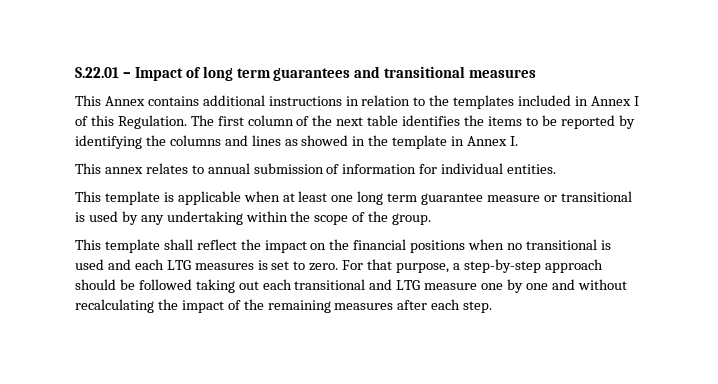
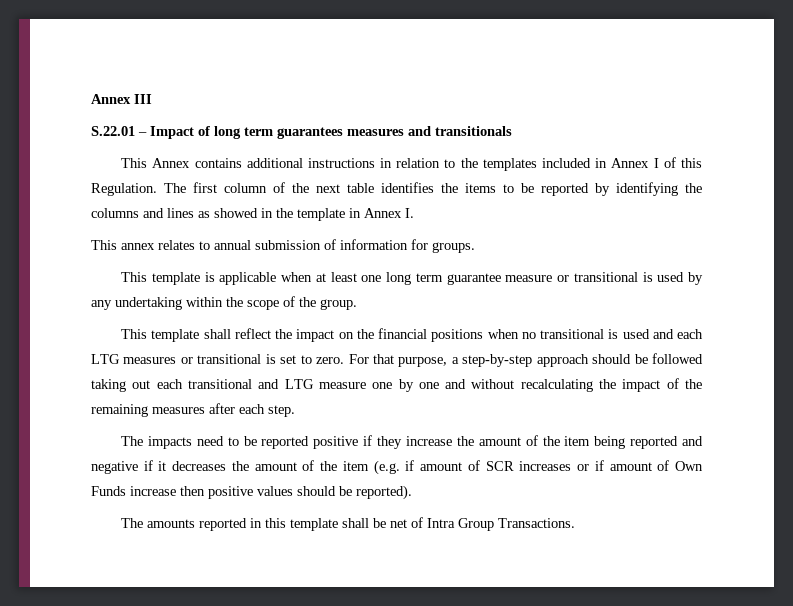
(75, 72) none -> [91,94,152,104] Annex III //
[354,66,537,78] and transitional measures -> [347,126,512,136] measures and transitionals
[441,163,557,174] individual entities. -> [432,242,475,253] groups.
(254, 266) none -> [180,354,262,364] or transitional
(493, 307) none -> [121,435,703,449] [91,460,703,475] [91,485,412,500] [121,517,576,531] // The impacts need to be reported positive if they increase the amount of the item being reported and negative if it decreases the amount of the item (e.g. if amount of SCR increases or if amount of Own Funds increase then positive values should be reported). // The amounts reported in this template shall be net of Intra Group Transactions.

